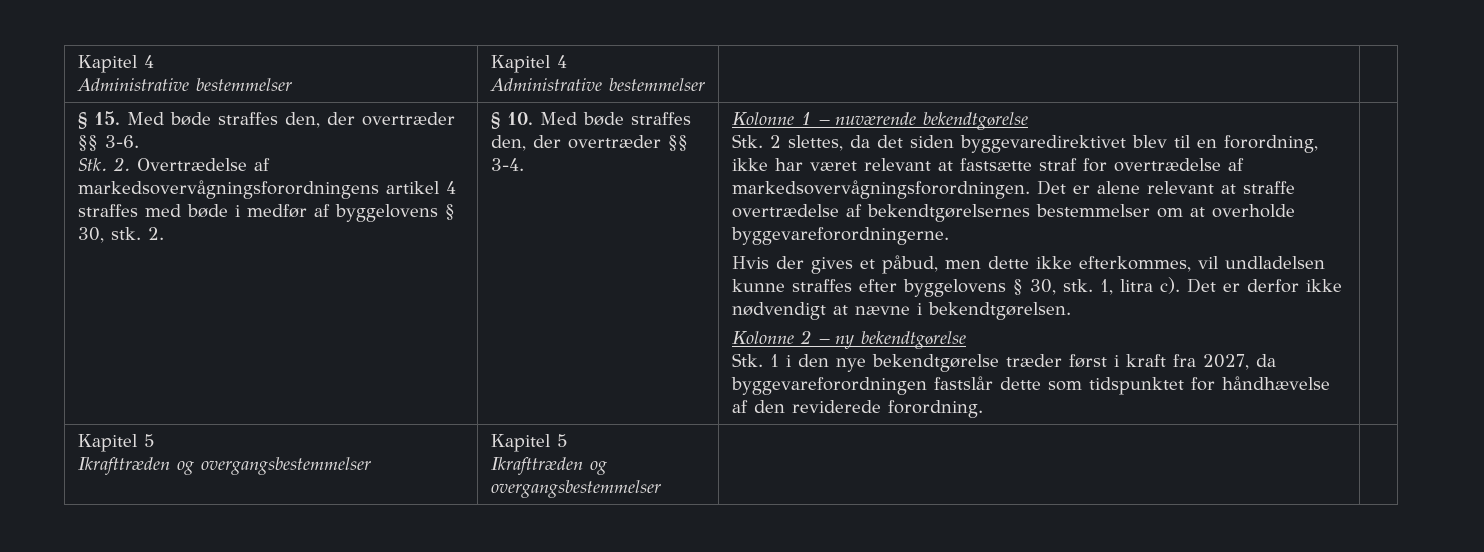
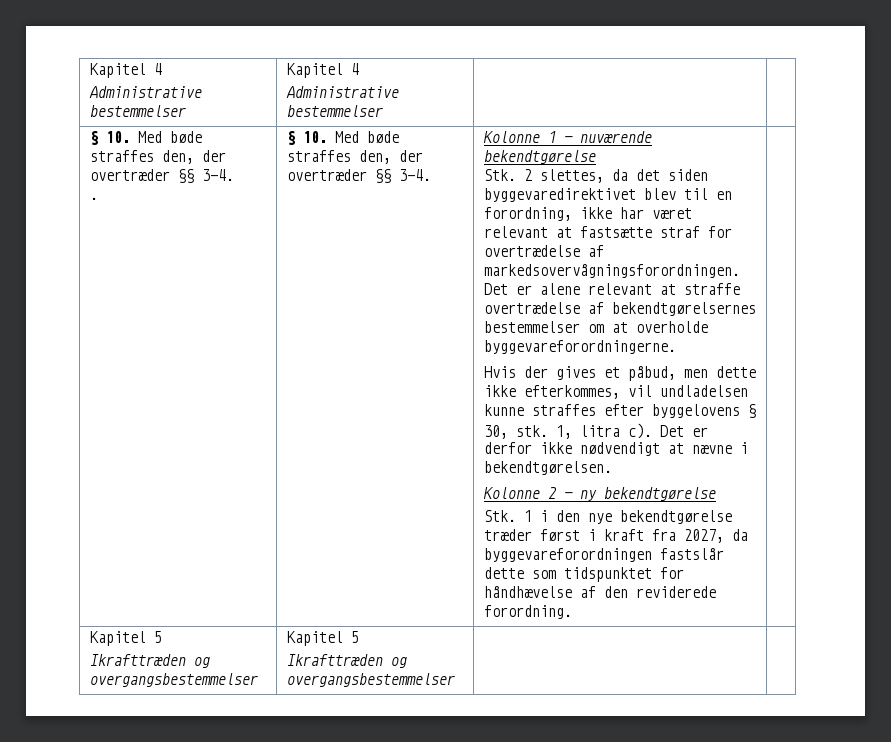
[93,111,455,128] [77,135,139,151] [77,157,270,171] [77,180,456,199] [77,204,455,222] [77,227,164,243] 15. Med bøde straffes den, der overtræder §§ 3-6. // Stk. 2. Overtrædelse af markedsovervågningsforordningens artikel 4 straffes med bøde i medfør af byggelovens § 30, stk. 2. -> [105,131,202,144] [89,150,226,164] [89,169,234,183] [89,197,98,200] 10. Med bøde straffes den, der overtræder §§ 3-4. // .

